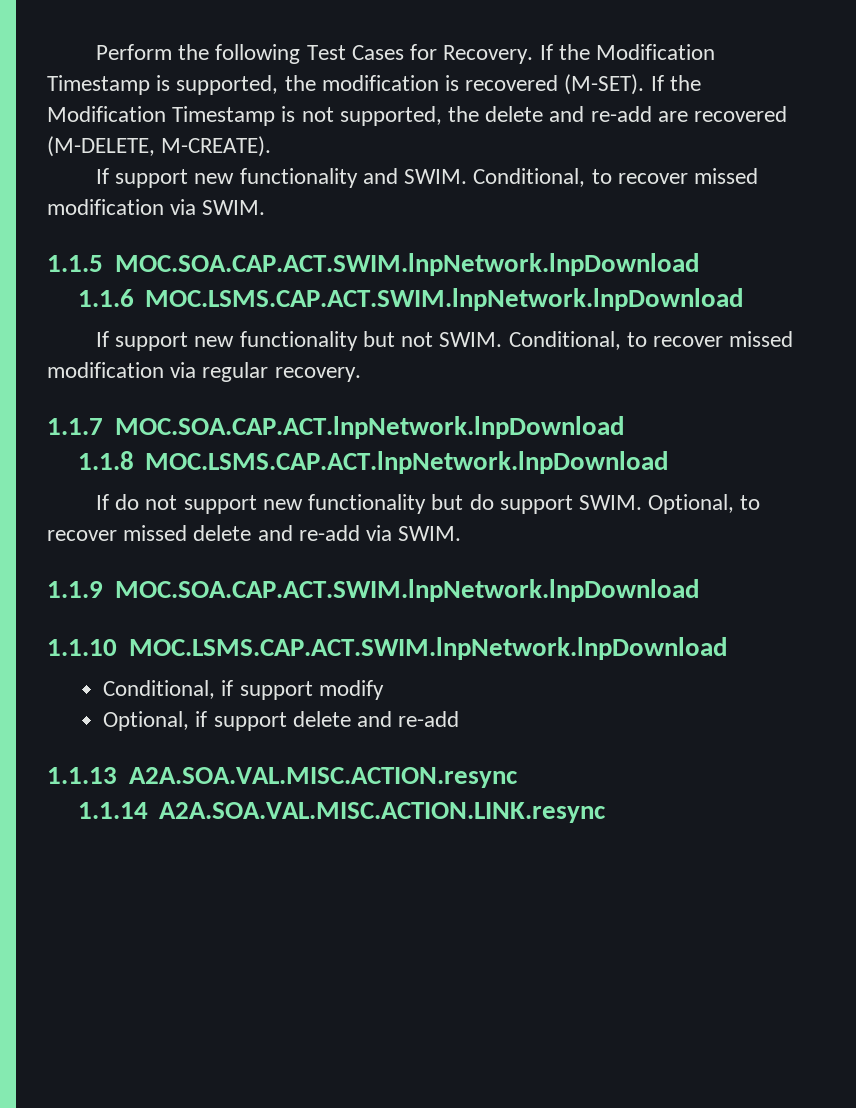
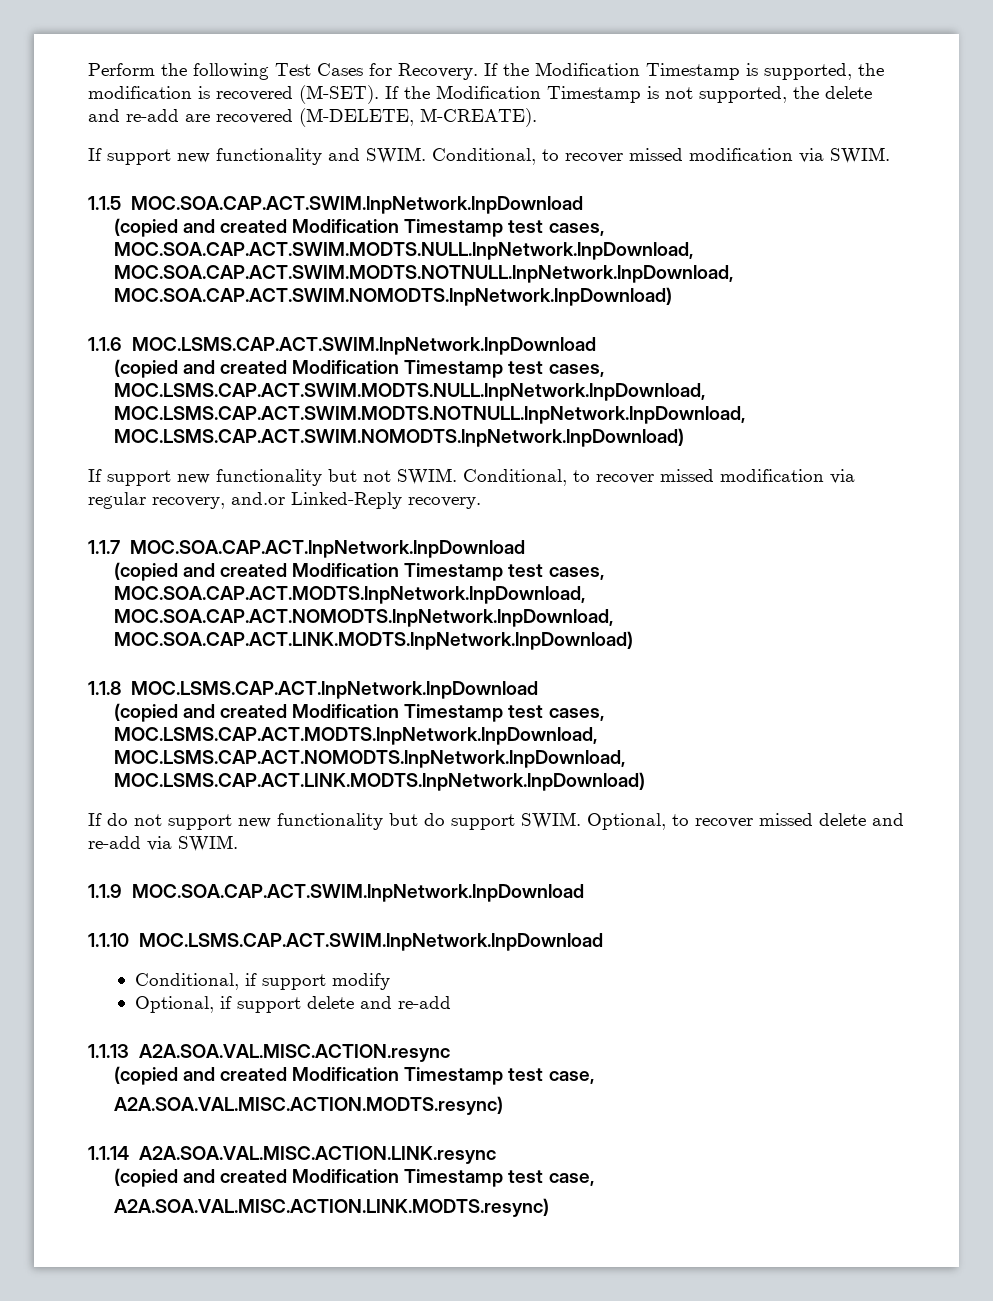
[77,288,744,311] 1.1.6 MOC.LSMS.CAP.ACT.SWIM.lnpNetwork.lnpDownload -> [113,218,604,237] [113,242,693,260] [113,265,733,283] [113,287,672,306] [88,337,596,355] [113,359,604,378] [113,383,705,401] [113,406,745,424] [113,428,684,447] (copied and created Modification Timestamp test cases, MOC.SOA.CAP.ACT.SWIM.MODTS.NULL.lnpNetwork.lnpDownload, MOC.SOA.CAP.ACT.SWIM.MODTS.NOTNULL.lnpNetwork.lnpDownload, MOC.SOA.CAP.ACT.SWIM.NOMODTS.lnpNetwork.lnpDownload) // 1.1.6 MOC.LSMS.CAP.ACT.SWIM.lnpNetwork.lnpDownload // (copied and created Modification Timestamp test cases, MOC.LSMS.CAP.ACT.SWIM.MODTS.NULL.lnpNetwork.lnpDownload, MOC.LSMS.CAP.ACT.SWIM.MODTS.NOTNULL.lnpNetwork.lnpDownload, MOC.LSMS.CAP.ACT.SWIM.NOMODTS.lnpNetwork.lnpDownload)
(269, 372) none -> [152,492,402,509] recovery, and.or Linked-Reply
[77,451,669,474] 1.1.8 MOC.LSMS.CAP.ACT.lnpNetwork.lnpDownload -> [113,562,604,581] [113,586,585,604] [113,609,613,627] [113,631,633,650] [88,681,538,699] [113,703,604,722] [113,727,597,745] [113,750,625,768] [113,772,645,791] (copied and created Modification Timestamp test cases, MOC.SOA.CAP.ACT.MODTS.lnpNetwork.lnpDownload, MOC.SOA.CAP.ACT.NOMODTS.lnpNetwork.lnpDownload, MOC.SOA.CAP.ACT.LINK.MODTS.lnpNetwork.lnpDownload) // 1.1.8 MOC.LSMS.CAP.ACT.lnpNetwork.lnpDownload // (copied and created Modification Timestamp test cases, MOC.LSMS.CAP.ACT.MODTS.lnpNetwork.lnpDownload, MOC.LSMS.CAP.ACT.NOMODTS.lnpNetwork.lnpDownload, MOC.LSMS.CAP.ACT.LINK.MODTS.lnpNetwork.lnpDownload)
[77,802,607,823] 1.1.14 A2A.SOA.VAL.MISC.ACTION.LINK.resync -> [113,1066,594,1085] [113,1096,503,1115] [88,1146,496,1164] [113,1168,594,1187] [113,1198,549,1217] (copied and created Modification Timestamp test case, // A2A.SOA.VAL.MISC.ACTION.MODTS.resync) // 1.1.14 A2A.SOA.VAL.MISC.ACTION.LINK.resync // (copied and created Modification Timestamp test case, // A2A.SOA.VAL.MISC.ACTION.LINK.MODTS.resync)

